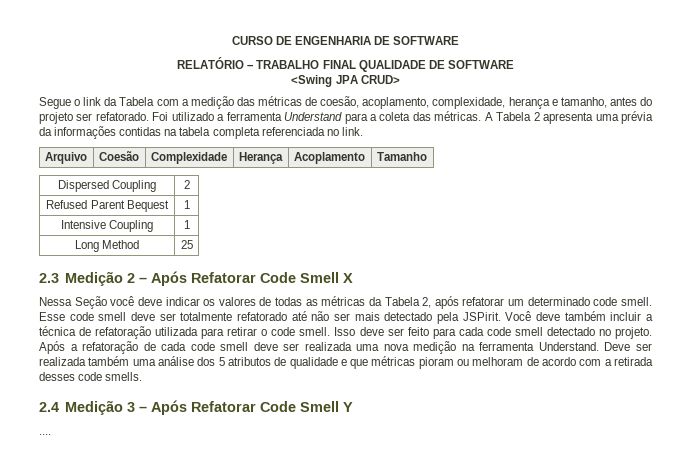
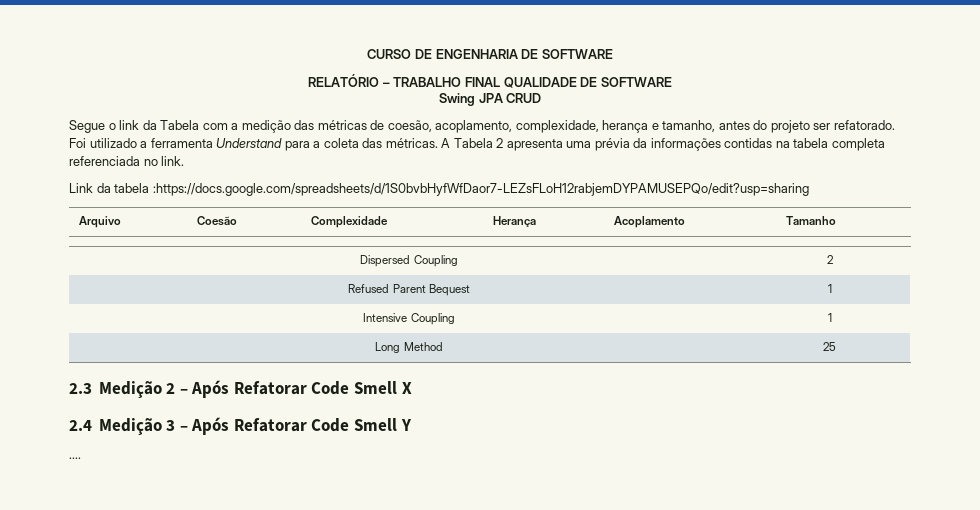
[291,75,400,87] <Swing JPA CRUD> -> [438,93,542,106] Swing JPA CRUD
(363, 131) none -> [69,183,809,196] // Link da tabela :https://docs.google.com/spreadsheets/d/1S0bvbHyfWfDaor7-LEZsFLoH12rabjemDYPAMUSEPQo/edit?usp=sharing
[39,296,653,309] [39,311,653,324] [39,326,652,339] [39,341,652,354] [39,356,653,369] [39,372,143,381] // Nessa Seção você deve indicar os valores de todas as métricas da Tabela 2, após refatorar um determinado code smell. Esse code smell deve ser totalmente refatorado até não ser mais detectado pela JSPirit. Você deve também incluir a técnica de refatoração utilizada para retirar o code smell. Isso deve ser feito para cada code smell detectado no projeto. Após a refatoração de cada code smell deve ser realizada uma nova medição na ferramenta Understand. Deve ser realizada também uma análise dos 5 atributos de qualidade e que métricas pioram ou melhoram de acordo com a retirada desses code smells. -> (412, 388) none

